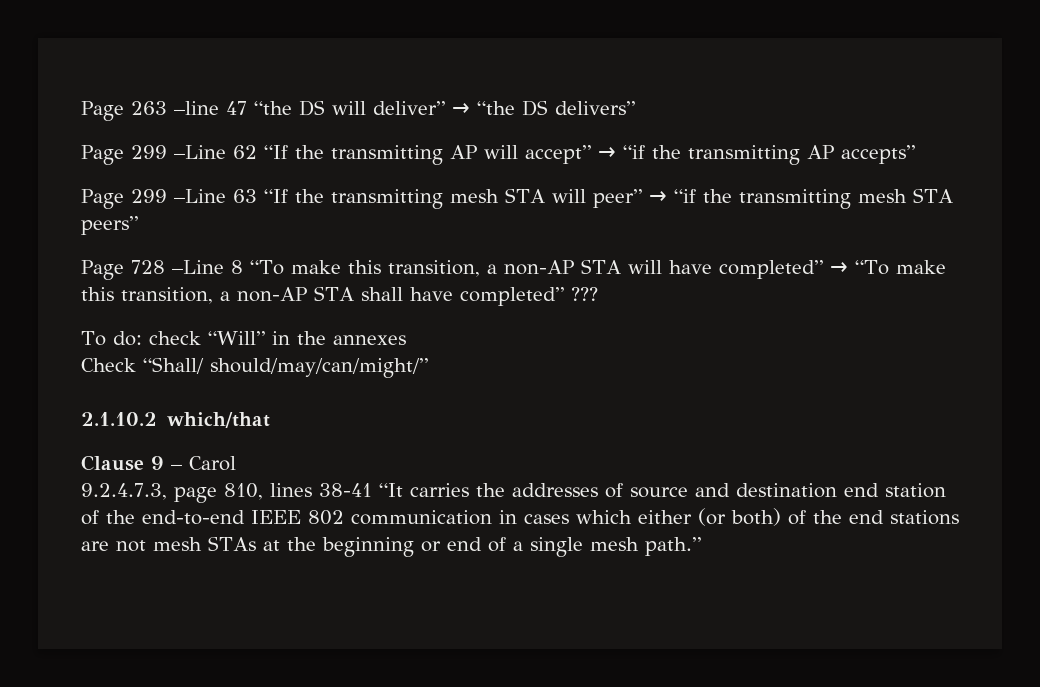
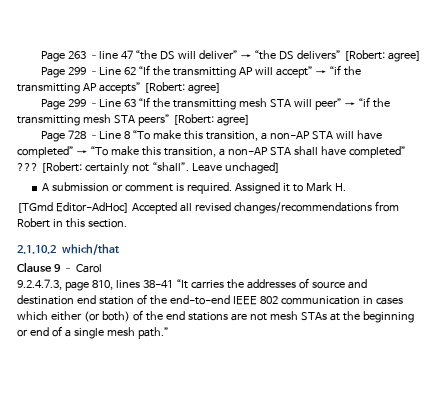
(635, 108) none -> [344,50,422,62] [Robert: agree]
(915, 154) none -> [143,82,221,94] [Robert: agree]
(138, 225) none -> [172,114,250,126] [Robert: agree]
[81,331,406,346] [81,357,428,378] // To do: check “Will” in the annexes // Check “Shall/ should/may/can/might/” -> [40,162,280,175] [41,182,346,194] [17,201,399,214] [17,218,127,228] [Robert: certainly not “shall”. Leave unchaged] // A submission or comment is required. Assigned it to Mark H. // [TGmd Editor-AdHoc] Accepted all revised changes/recommendations from Robert in this section.

